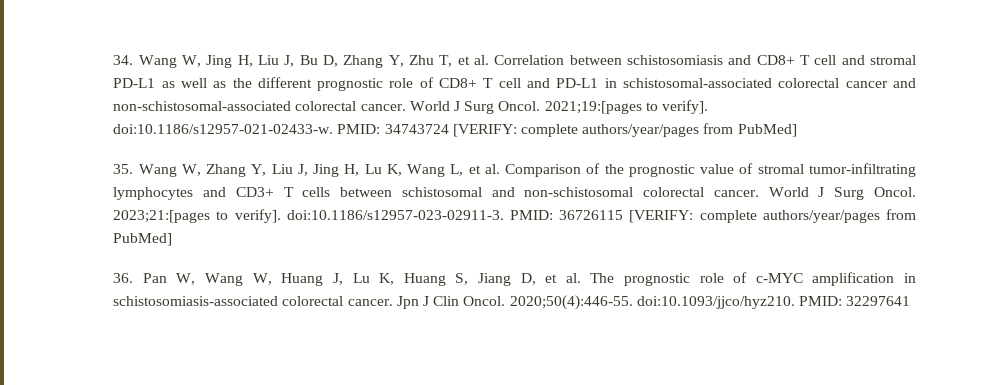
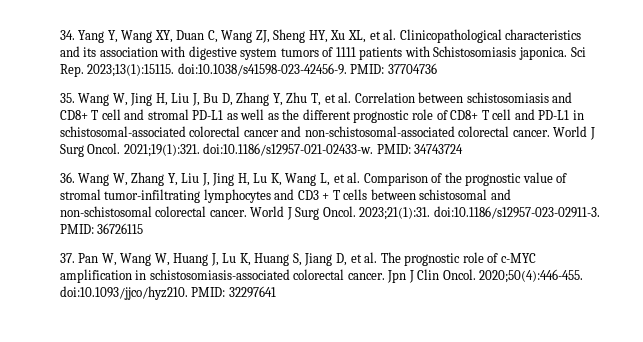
(134, 60) none -> [78,29,582,43] [59,46,586,60] [59,63,437,77] [59,93,75,103] Yang Y, Wang XY, Duan C, Wang ZJ, Sheng HY, Xu XL, et al. Clinicopathological characteristics and its association with digestive system tumors of 1111 patients with Schistosomiasis japonica. Sci Rep. 2023;13(1):15115. doi:10.1038/s41598-023-42456-9. PMID: 37704736 // 35.
[544,100,708,114] 2021;19:[pages to verify]. -> [123,144,200,157] 2021;19(1):321.
[452,123,797,137] [113,164,134,174] [VERIFY: complete authors/year/pages from PubMed] // 35. -> [59,172,75,183] // 36.
[235,187,274,197] CD3+ -> [297,190,330,200] CD3 +
[113,209,281,223] 2023;21:[pages to verify]. -> [359,207,431,220] 2023;21(1):31.
[629,209,916,223] [113,233,173,246] [113,273,134,283] [VERIFY: complete authors/year/pages from PubMed] // 36. -> [59,253,75,263] // 37.
[509,295,633,310] 2020;50(4):446-55. -> [479,269,584,283] 2020;50(4):446-455.

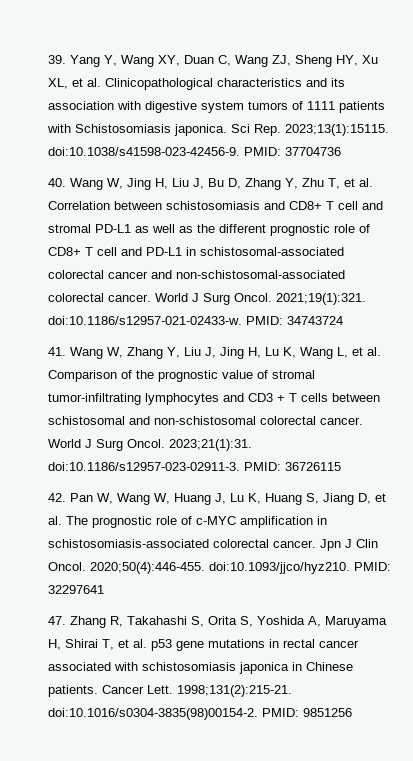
[59,30,75,40] 34. -> [47,55,66,64] 39.
[59,93,75,103] 35. -> [47,178,66,187] 40.
[59,172,75,183] 36. -> [47,347,66,356] 41.
[59,253,75,263] 37. -> [47,493,66,502] 42.
(276, 292) none -> [47,616,387,628] [47,639,359,651] [47,662,353,674] [47,685,292,697] [47,708,352,720] // 47. Zhang R, Takahashi S, Orita S, Yoshida A, Maruyama H, Shirai T, et al. p53 gene mutations in rectal cancer associated with schistosomiasis japonica in Chinese patients. Cancer Lett. 1998;131(2):215-21. doi:10.1016/s0304-3835(98)00154-2. PMID: 9851256

